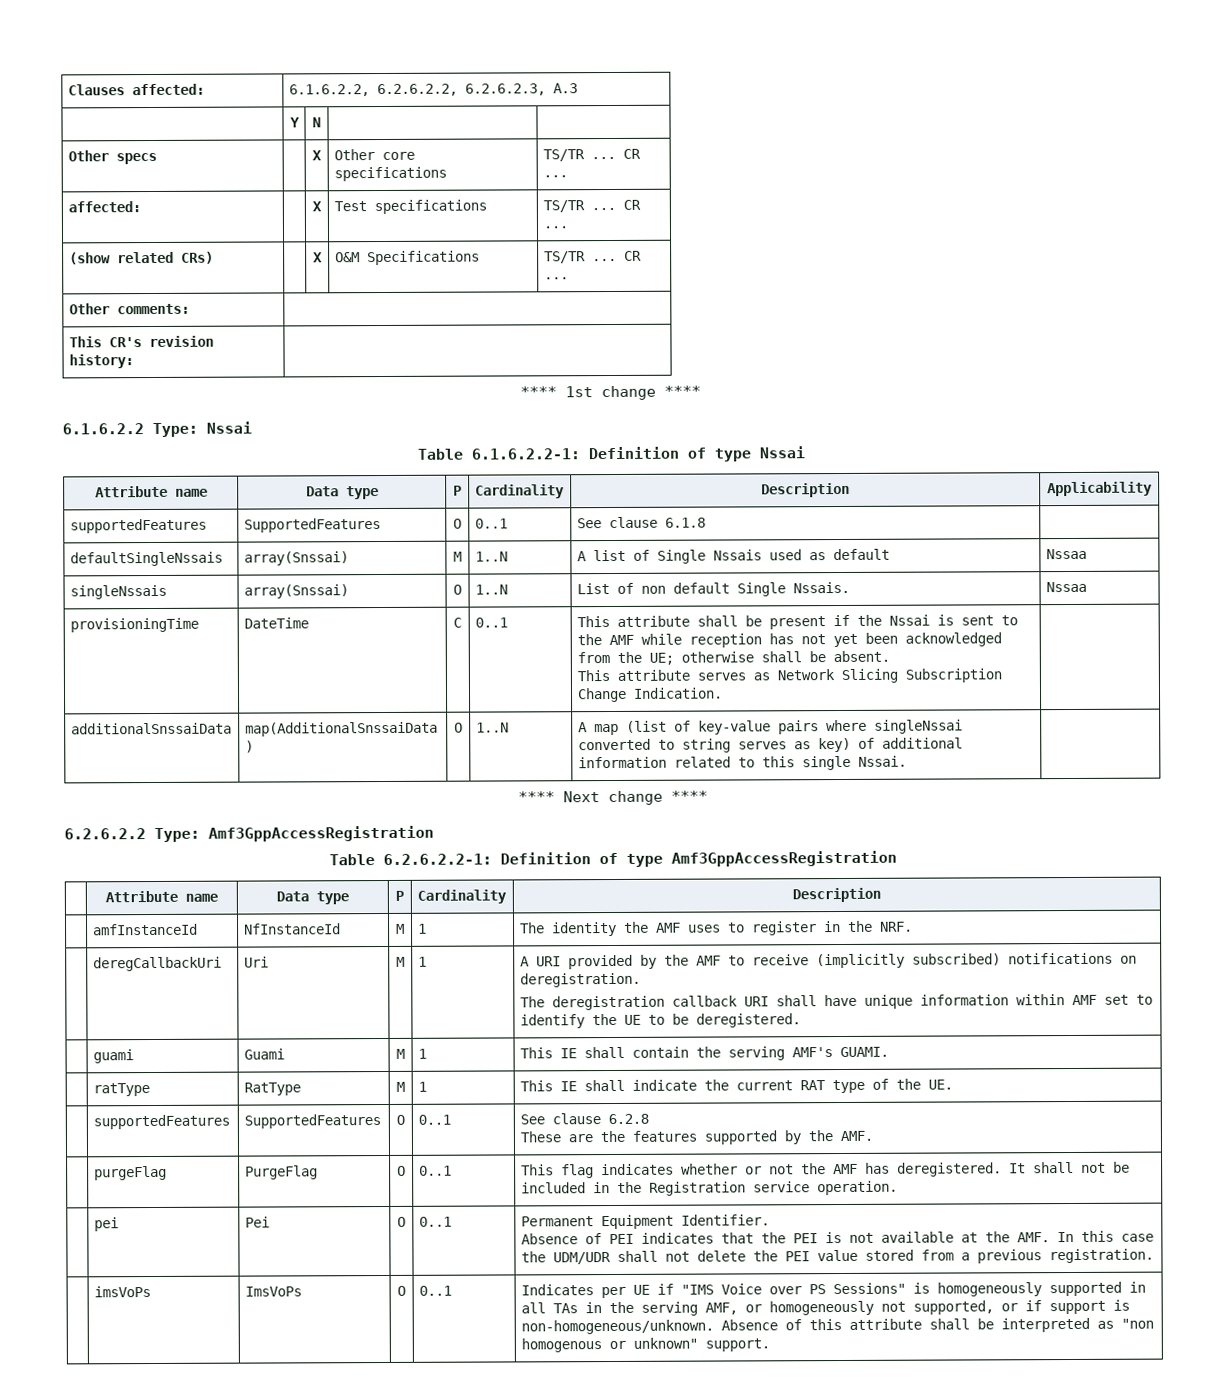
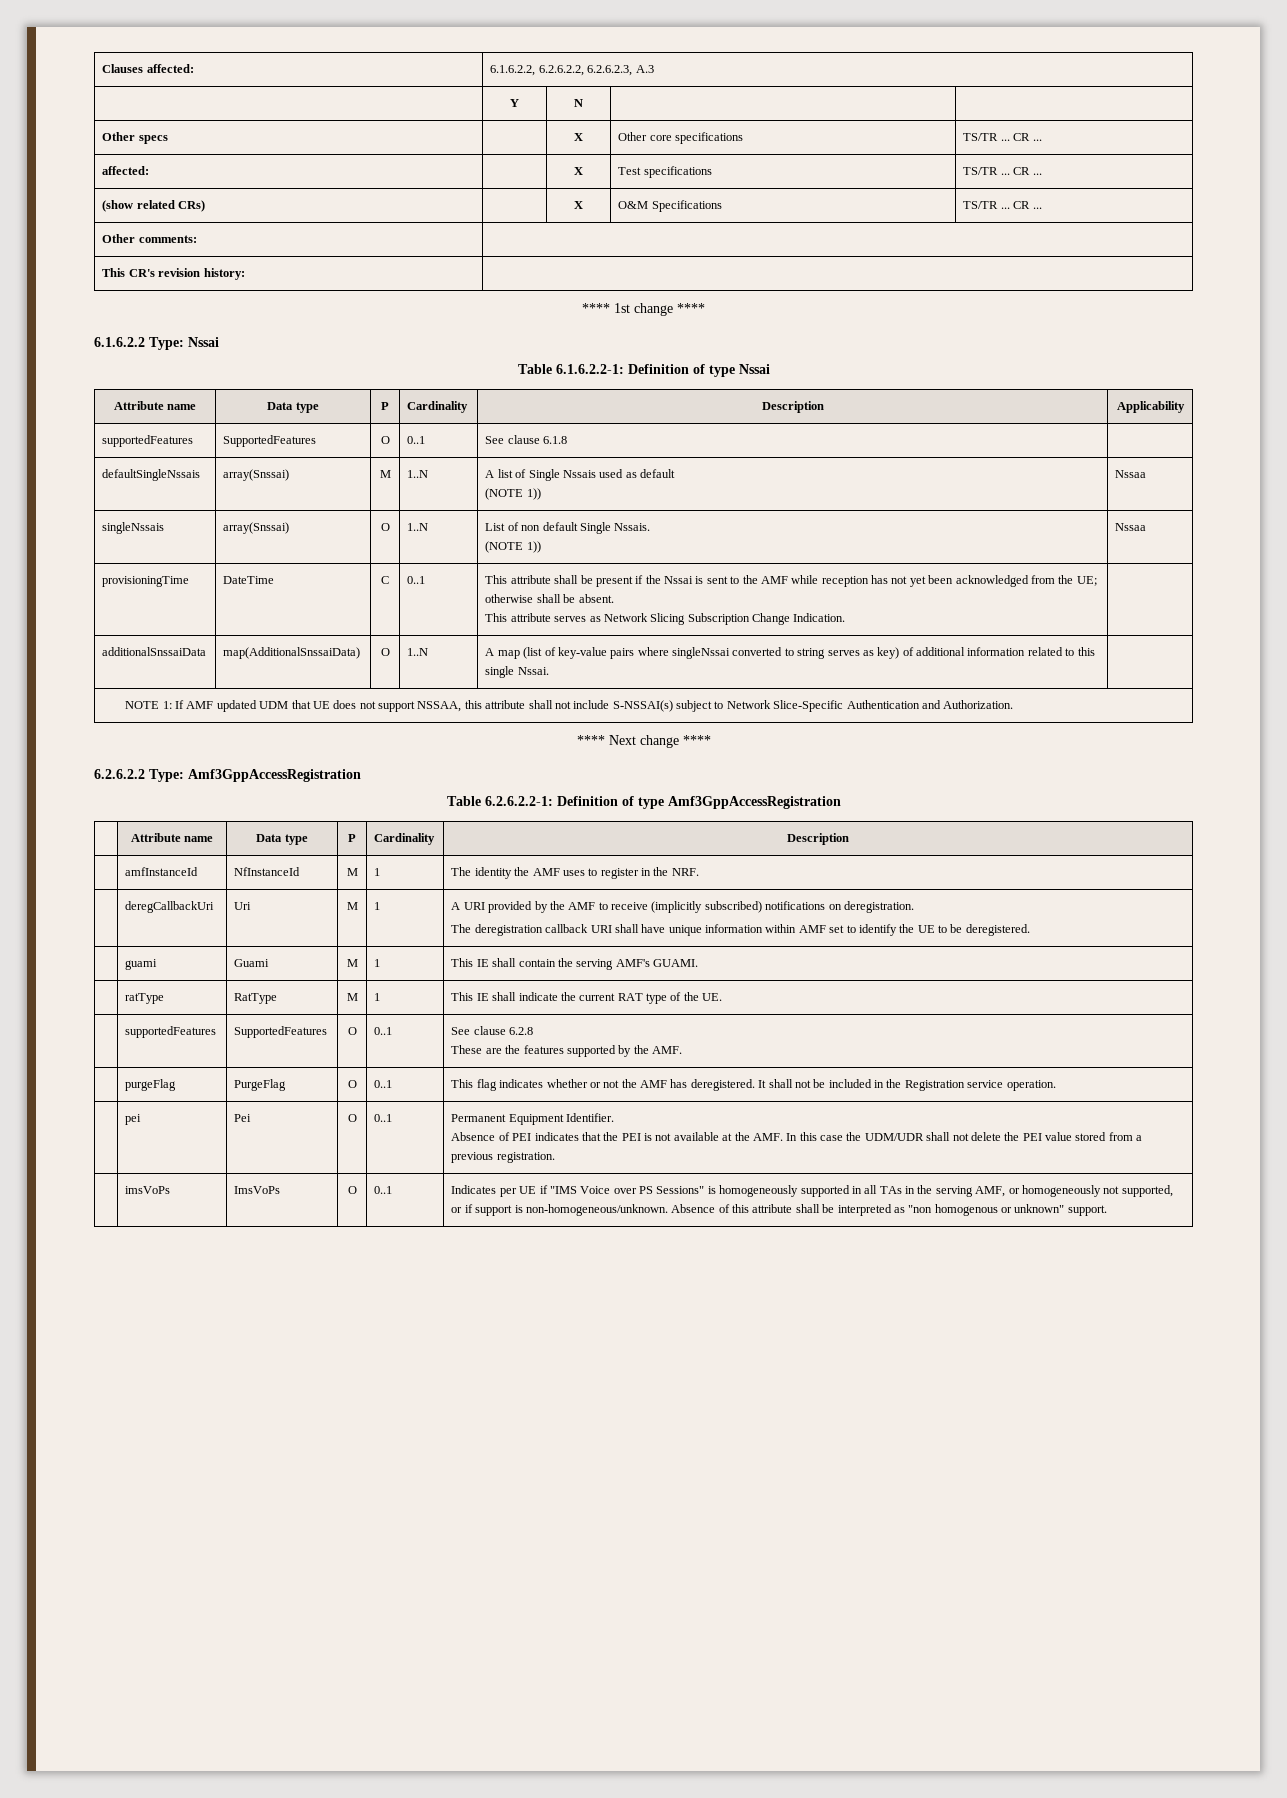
(890, 554) none -> [485,488,541,500] // (NOTE 1))
(850, 587) none -> [485,541,541,553] // (NOTE 1))
(907, 761) none -> [125,700,1014,712] // NOTE 1: If AMF updated UDM that UE does not support NSSAA, this attribute shall not include S-NSSAI(s) subject to Network Slice-Specific Authentication and Authorization.

